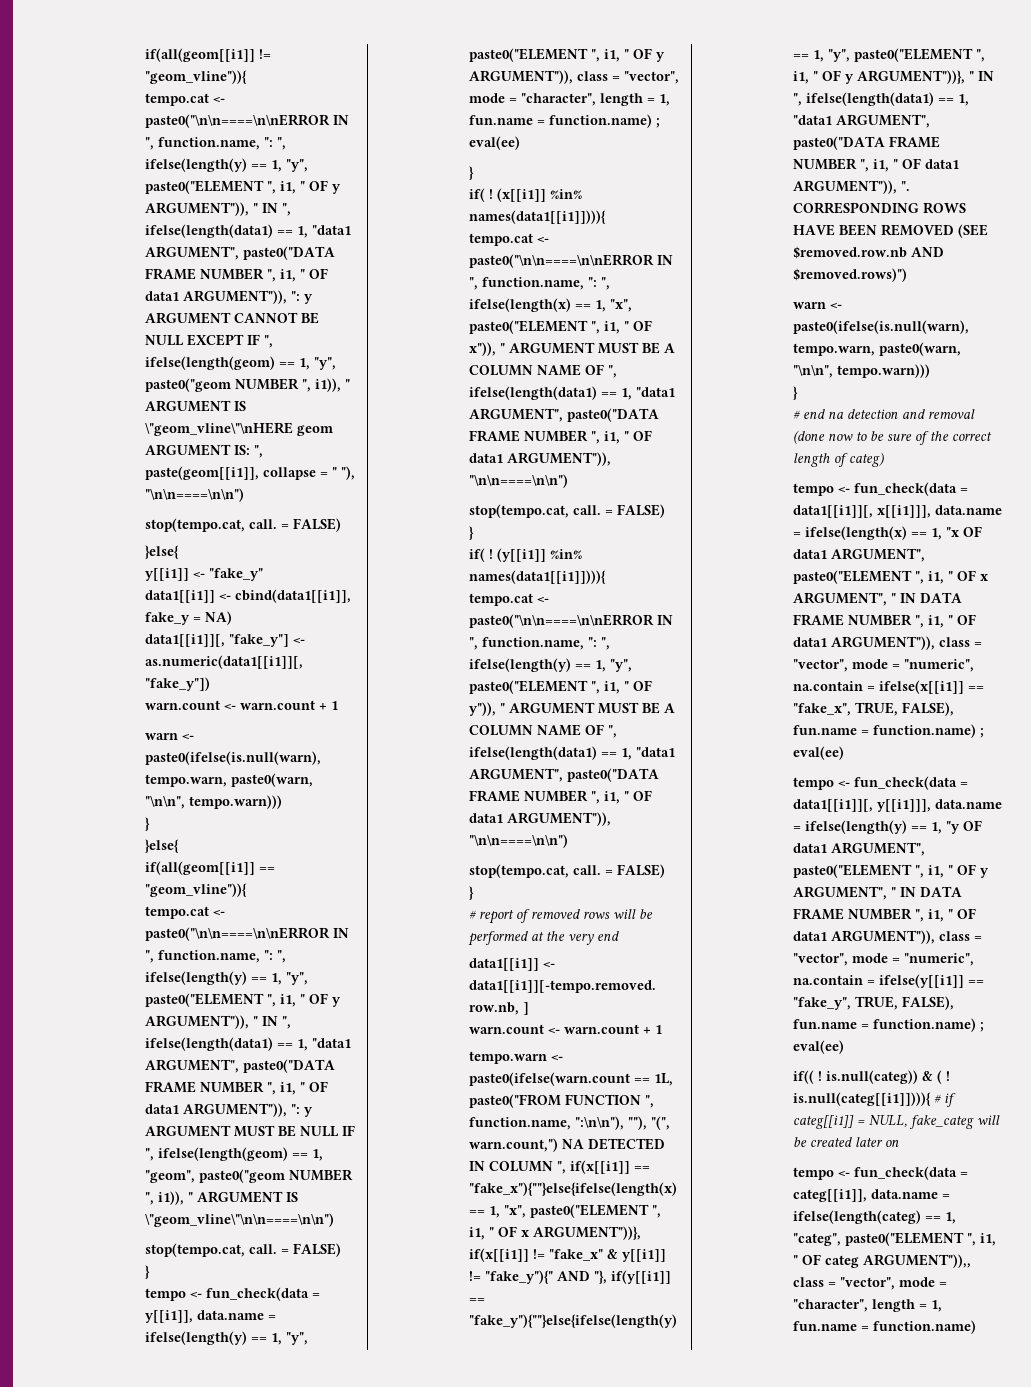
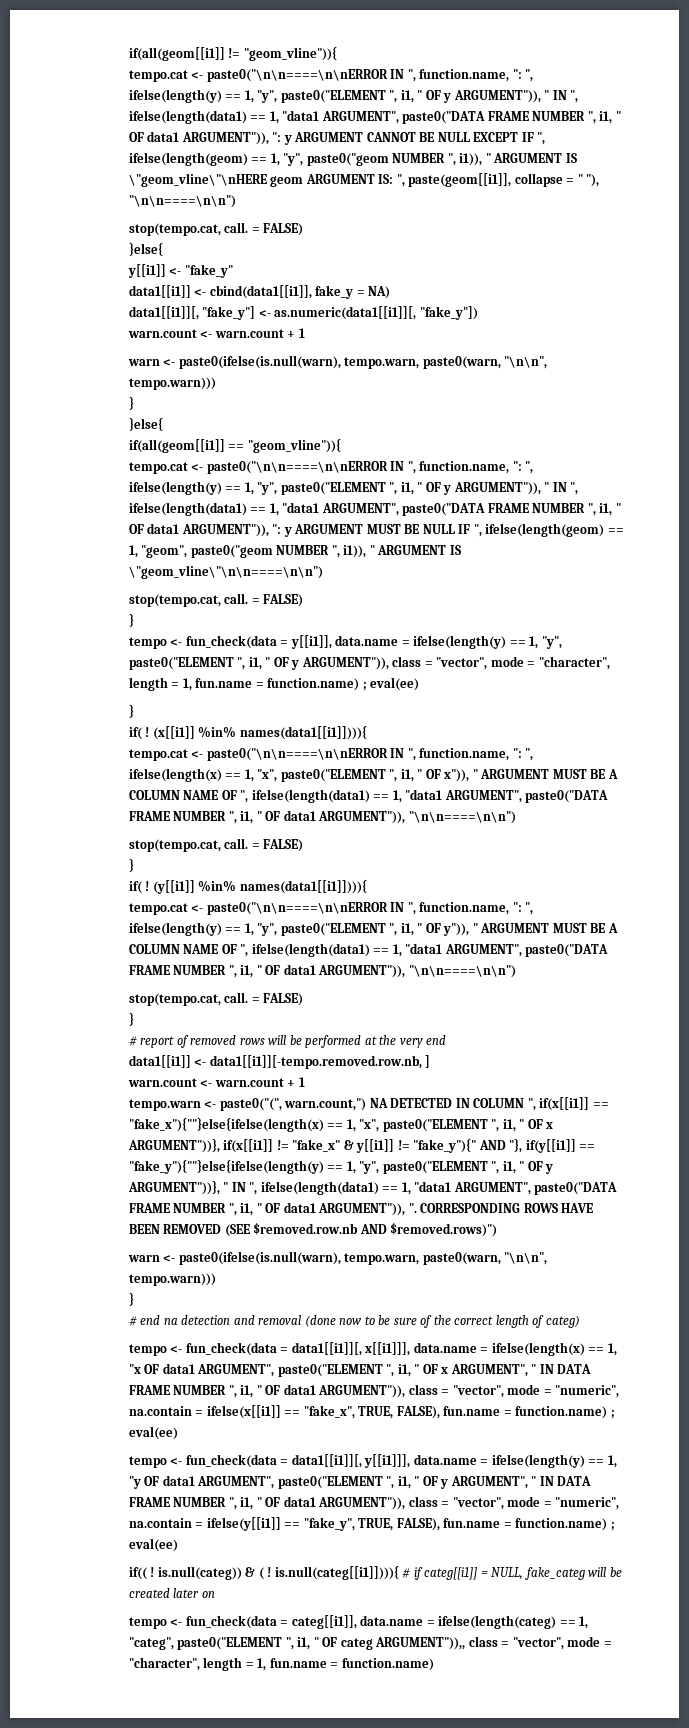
[469,1072,673,1086] [469,1094,654,1108] [469,1116,670,1130] paste0(ifelse(warn.count == 1L, paste0("FROM FUNCTION ", function.name, ":\n\n"), ""), "(", -> [219,1098,282,1111] paste0("(",

